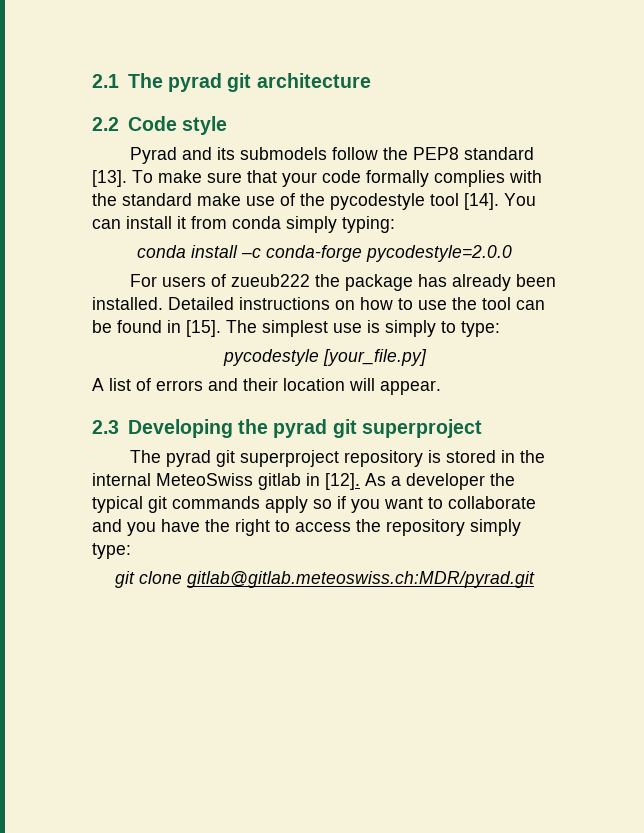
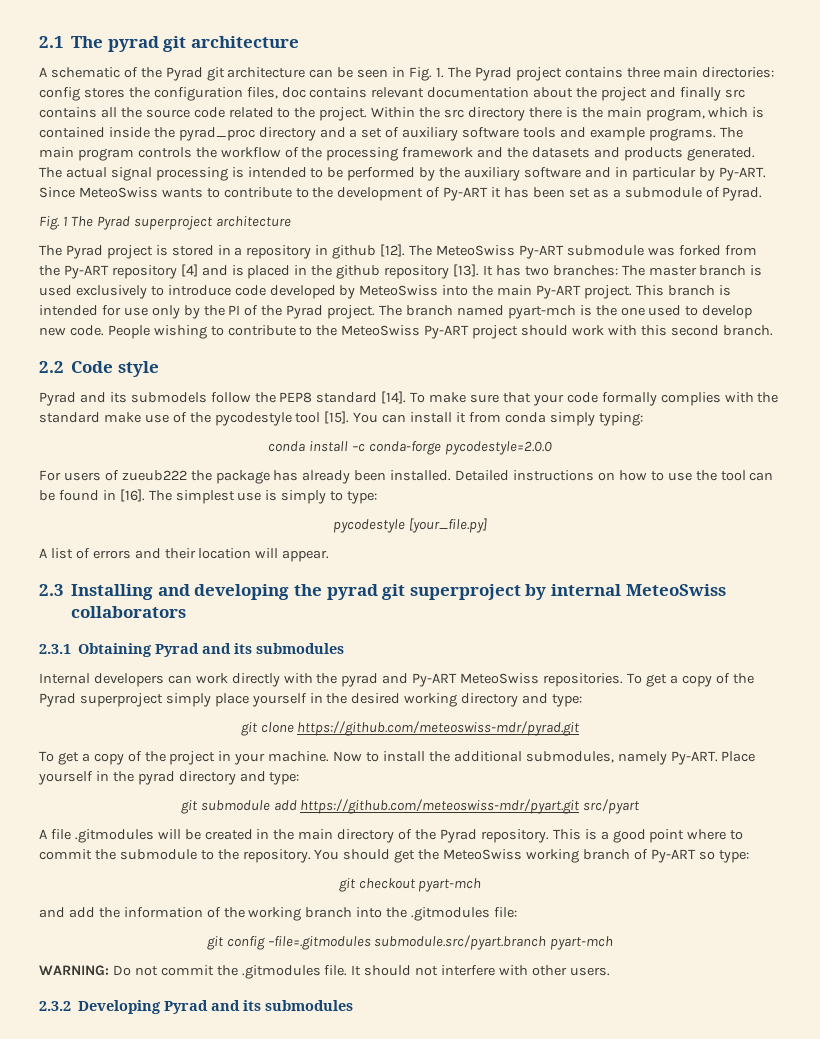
(371, 80) none -> [39,67,775,81] [39,87,745,101] [39,107,765,121] [39,127,743,141] [39,147,755,161] [39,167,766,181] [39,187,763,201] [39,216,291,230] [39,244,757,259] [39,264,763,279] [39,285,731,299] [39,305,753,319] [39,325,773,339] // A schematic of the Pyrad git architecture can be seen in Fig. 1. The Pyrad project contains three main directories: config stores the configuration files, doc contains relevant documentation about the project and finally src contains all the source code related to the project. Within the src directory there is the main program, which is contained inside the pyrad_proc directory and a set of auxiliary software tools and example programs. The main program controls the workflow of the processing framework and the datasets and products generated. The actual signal processing is intended to be performed by the auxiliary software and in particular by Py-ART. Since MeteoSwiss wants to contribute to the development of Py-ART it has been set as a submodule of Pyrad. // Fig. 1 The Pyrad superproject architecture // The Pyrad project is stored in a repository in github [12]. The MeteoSwiss Py-ART submodule was forked from the Py-ART repository [4] and is placed in the github repository [13]. It has two branches: The master branch is used exclusively to introduce code developed by MeteoSwiss into the main Py-ART project. This branch is intended for use only by the PI of the Pyrad project. The branch named pyart-mch is the one used to develop new code. People wishing to contribute to the MeteoSwiss Py-ART project should work with this second branch.
[92,170,127,187] [13]. -> [381,391,407,404] [14].
[464,193,499,210] [14]. -> [324,411,350,424] [15].
[186,320,221,337] [15]. -> [119,489,145,502] [16].
[127,419,233,438] Developing -> [71,584,290,600] Installing and developing
[129,450,545,467] [92,473,515,490] [92,496,536,513] [92,519,521,536] [92,543,131,559] [115,571,535,588] // The pyrad git superproject repository is stored in the internal MeteoSwiss gitlab in [12]. As a developer the typical git commands apply so if you want to collaborate and you have the right to access the repository simply type: // git clone gitlab@gitlab.meteoswiss.ch:MDR/pyrad.git -> [525,584,726,600] [71,606,187,618] [39,643,345,657] [39,673,754,687] [39,693,583,707] [240,721,581,736] [39,751,756,765] [38,771,300,785] [180,799,641,814] [39,829,744,843] [39,849,749,863] [338,878,482,892] [39,907,518,921] [206,935,614,950] [39,965,610,979] [39,1000,354,1014] by internal MeteoSwiss collaborators // 2.3.1 Obtaining Pyrad and its submodules // Internal developers can work directly with the pyrad and Py-ART MeteoSwiss repositories. To get a copy of the Pyrad superproject simply place yourself in the desired working directory and type: // git clone https://github.com/meteoswiss-mdr/pyrad.git // To get a copy of the project in your machine. Now to install the additional submodules, namely Py-ART. Place yourself in the pyrad directory and type: // git submodule add https://github.com/meteoswiss-mdr/pyart.git src/pyart // A file .gitmodules will be created in the main directory of the Pyrad repository. This is a good point where to commit the submodule to the repository. You should get the MeteoSwiss working branch of Py-ART so type: // git checkout pyart-mch // and add the information of the working branch into the .gitmodules file: // git config –file=.gitmodules submodule.src/pyart.branch pyart-mch // WARNING: Do not commit the .gitmodules file. It should not interfere with other users. // 2.3.2 Developing Pyrad and its submodules

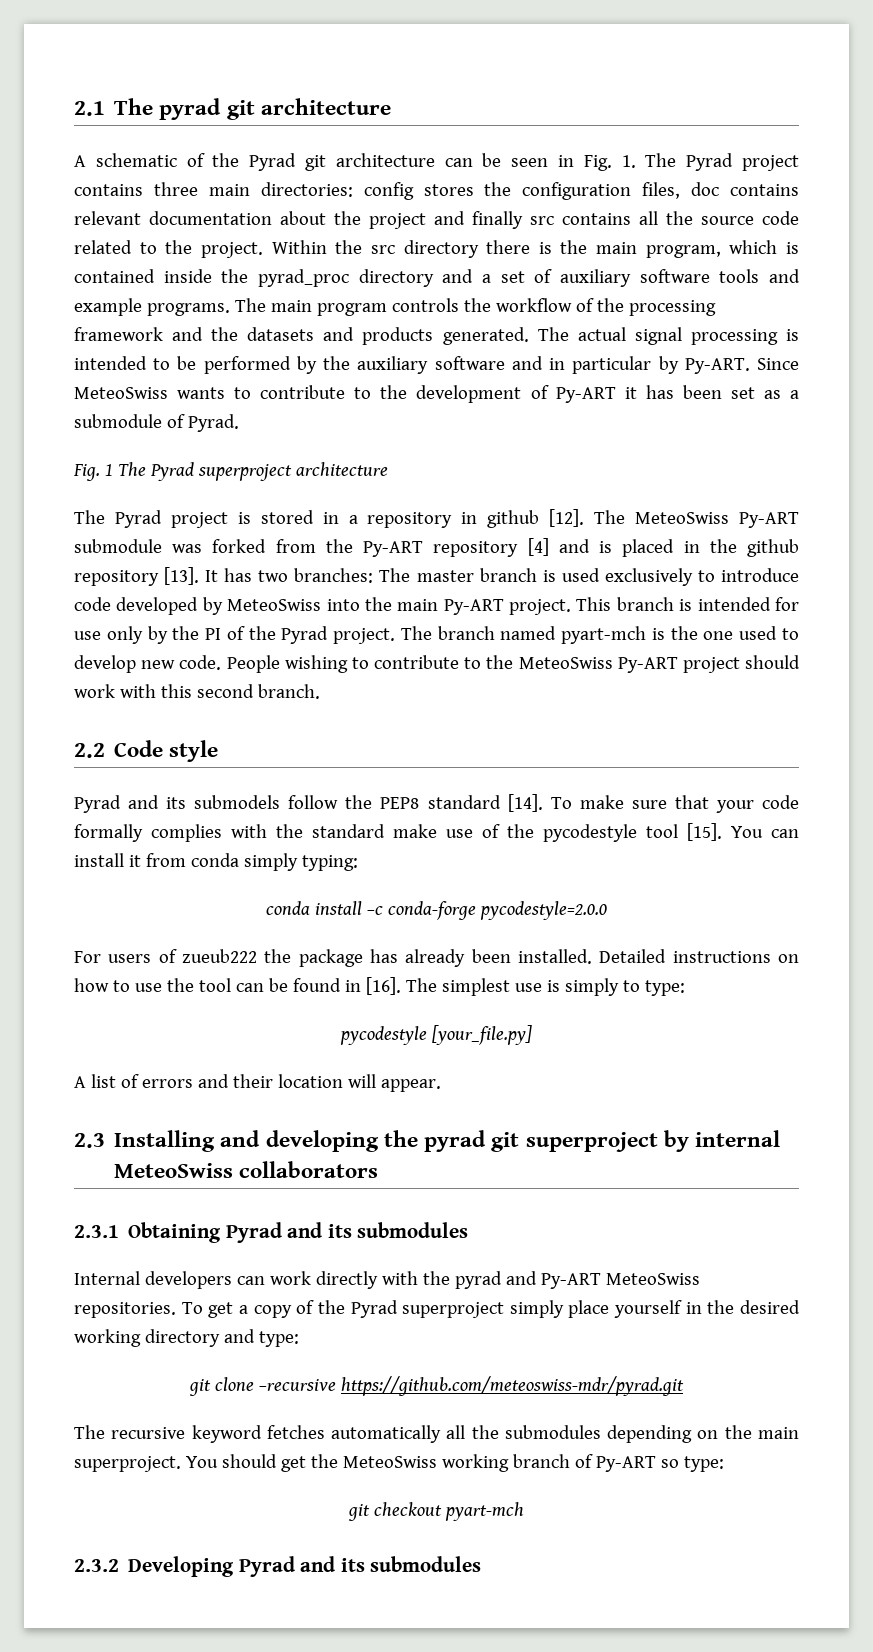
(294, 727) none -> [258,1379,336,1391] –recursive
[39,751,756,765] [38,771,300,785] [180,799,641,814] [39,829,744,843] [39,849,311,863] To get a copy of the project in your machine. Now to install the additional submodules, namely Py-ART. Place yourself in the pyrad directory and type: // git submodule add https://github.com/meteoswiss-mdr/pyart.git src/pyart // A file .gitmodules will be created in the main directory of the Pyrad repository. This is a good point where to commit the submodule to the repository. -> [74,1425,799,1443] [74,1456,181,1472] The recursive keyword fetches automatically all the submodules depending on the main superproject.
[39,907,518,921] [206,935,614,950] [39,965,610,979] // and add the information of the working branch into the .gitmodules file: // git config –file=.gitmodules submodule.src/pyart.branch pyart-mch // WARNING: Do not commit the .gitmodules file. It should not interfere with other users. -> (524, 1511) none

